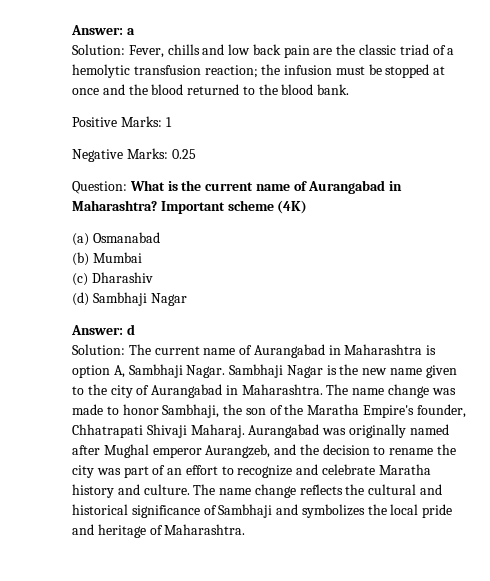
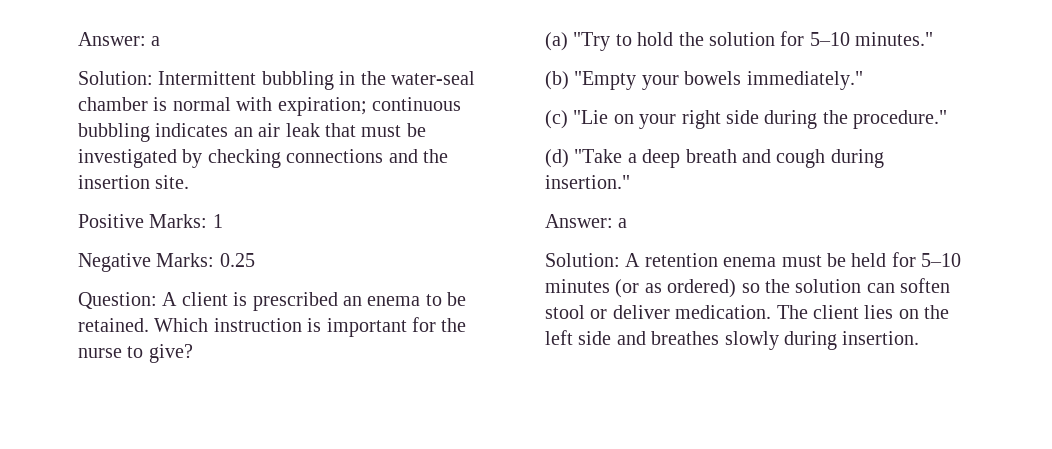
[71,25,135,35] [72,44,455,58] [72,64,446,78] [72,84,350,95] Answer: a // Solution: Fever, chills and low back pain are the classic triad of a hemolytic transfusion reaction; the infusion must be stopped at once and the blood returned to the blood bank. -> [78,32,161,46] [78,71,475,90] [78,97,461,116] [78,123,426,142] [78,149,448,168] [78,175,190,189] Answer: a // Solution: Intermittent bubbling in the water-seal chamber is normal with expiration; continuous bubbling indicates an air leak that must be investigated by checking connections and the insertion site.
[129,180,403,194] [72,200,308,214] [72,232,160,246] [72,252,142,266] [72,272,153,286] [72,292,187,306] [71,324,135,335] [72,344,437,358] [72,364,457,378] [72,384,456,398] [72,404,466,418] [72,424,449,438] [72,444,457,458] [72,464,431,478] [72,484,443,498] [72,504,453,518] [72,524,246,538] What is the current name of Aurangabad in Maharashtra? Important scheme (4K) // (a) Osmanabad // (b) Mumbai // (c) Dharashiv // (d) Sambhaji Nagar // Answer: d // Solution: The current name of Aurangabad in Maharashtra is option A, Sambhaji Nagar. Sambhaji Nagar is the new name given to the city of Aurangabad in Maharashtra. The name change was made to honor Sambhaji, the son of the Maratha Empire's founder, Chhatrapati Shivaji Maharaj. Aurangabad was originally named after Mughal emperor Aurangzeb, and the decision to rename the city was part of an effort to recognize and celebrate Maratha history and culture. The name change reflects the cultural and historical significance of Sambhaji and symbolizes the local pride and heritage of Maharashtra. -> [162,292,467,311] [78,317,467,337] [78,344,193,363] [545,31,934,51] [545,71,863,90] [545,110,948,129] [545,149,884,168] [545,175,630,189] [545,214,628,228] [545,252,962,267] [545,278,951,298] [545,305,950,319] [545,330,920,350] A client is prescribed an enema to be retained. Which instruction is important for the nurse to give? // (a) "Try to hold the solution for 5–10 minutes." // (b) "Empty your bowels immediately." // (c) "Lie on your right side during the procedure." // (d) "Take a deep breath and cough during insertion." // Answer: a // Solution: A retention enema must be held for 5–10 minutes (or as ordered) so the solution can soften stool or deliver medication. The client lies on the left side and breathes slowly during insertion.

